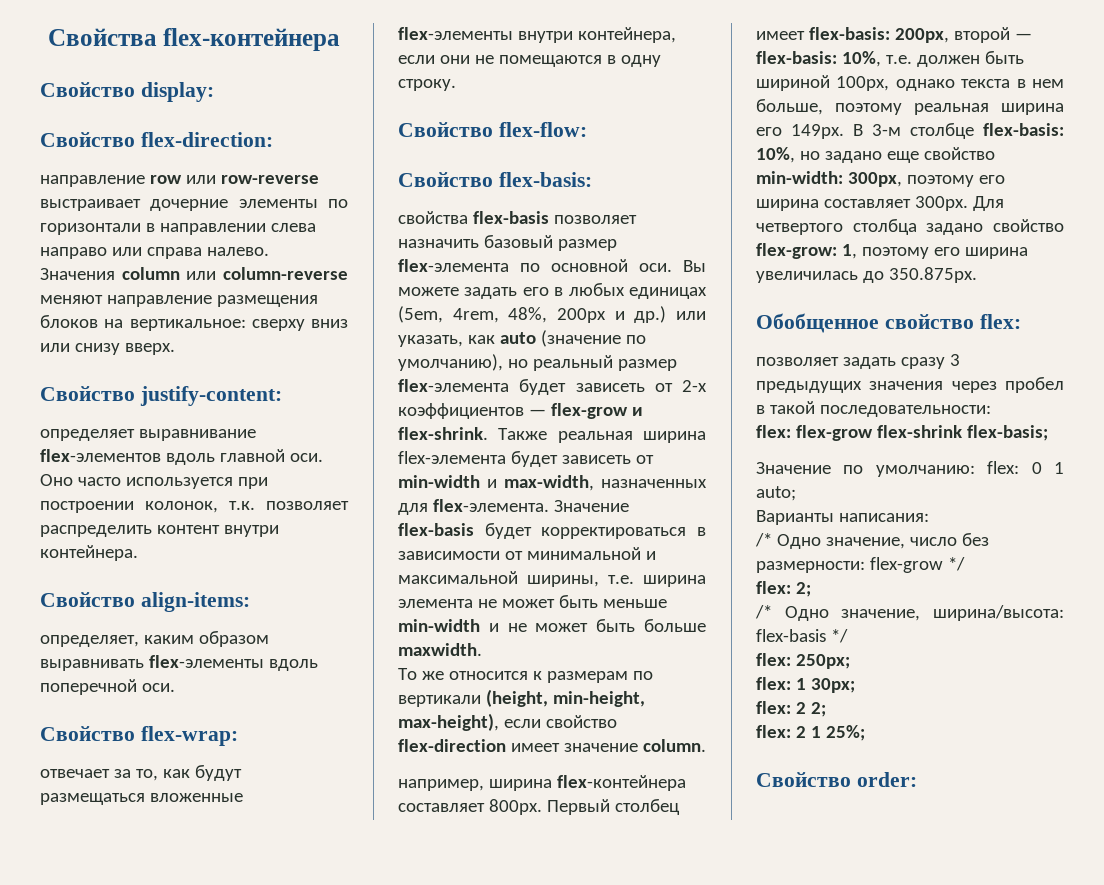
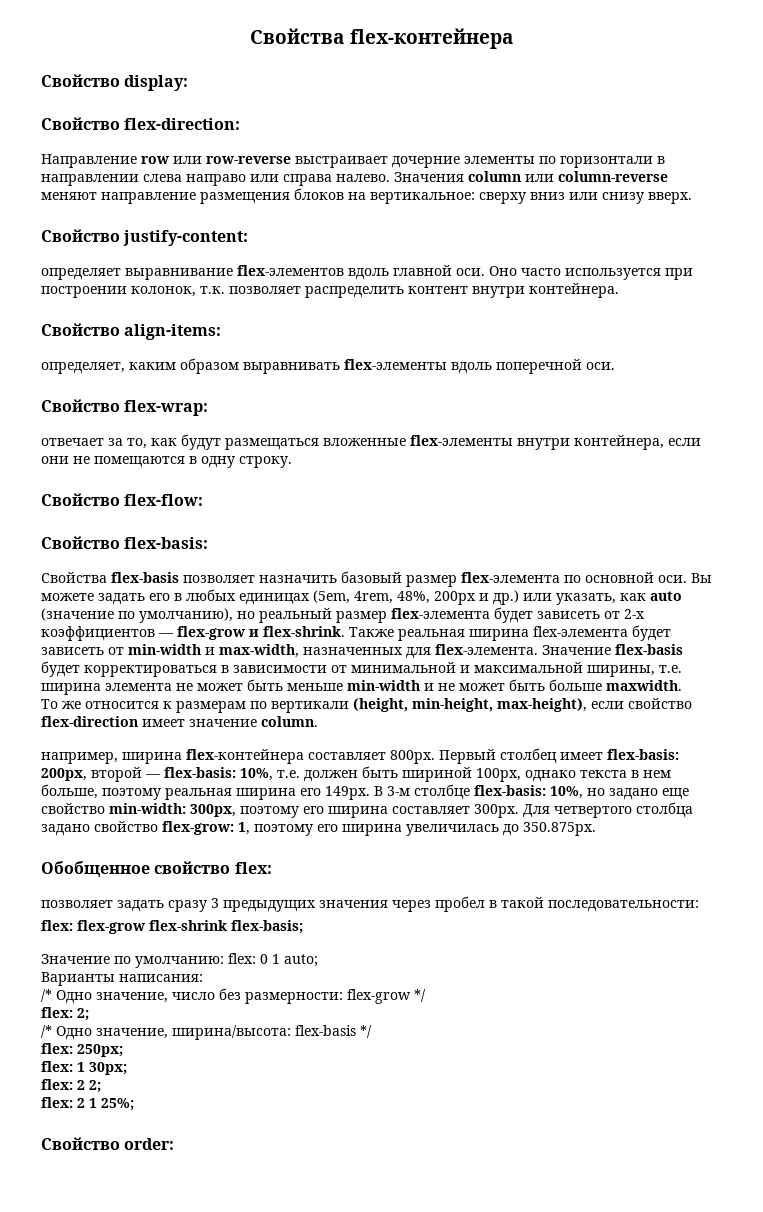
[40,175,145,187] направление -> [41,154,137,168] Направление
[398,211,468,224] свойства -> [41,572,107,583] Свойства

